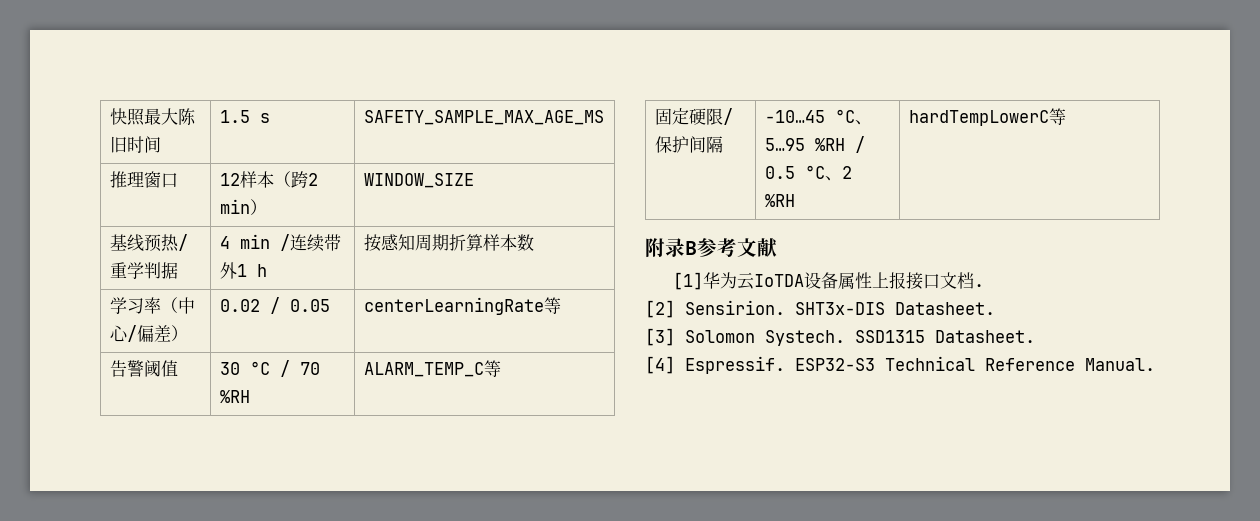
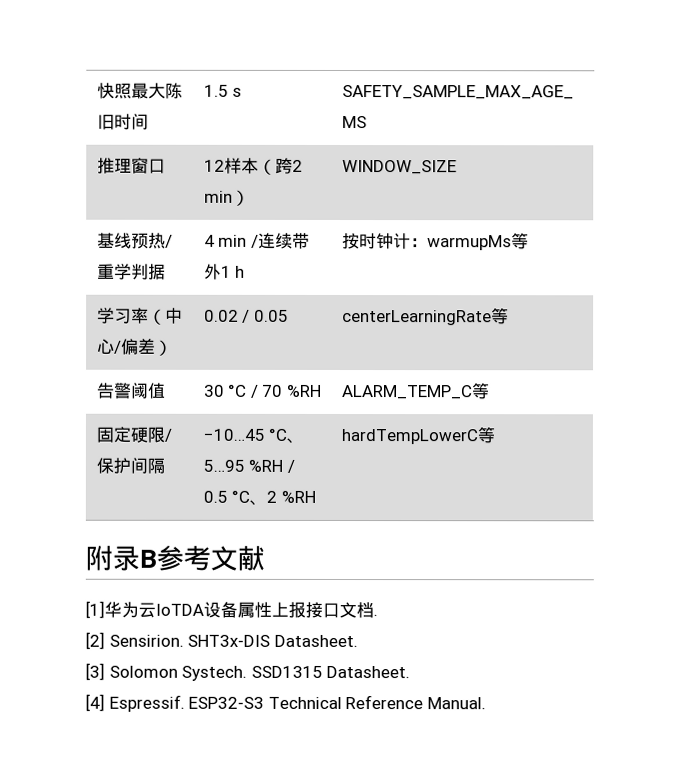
[381,234,535,251] 感知周期折算样本数 -> [358,233,529,251] 时钟计：warmupMs等

